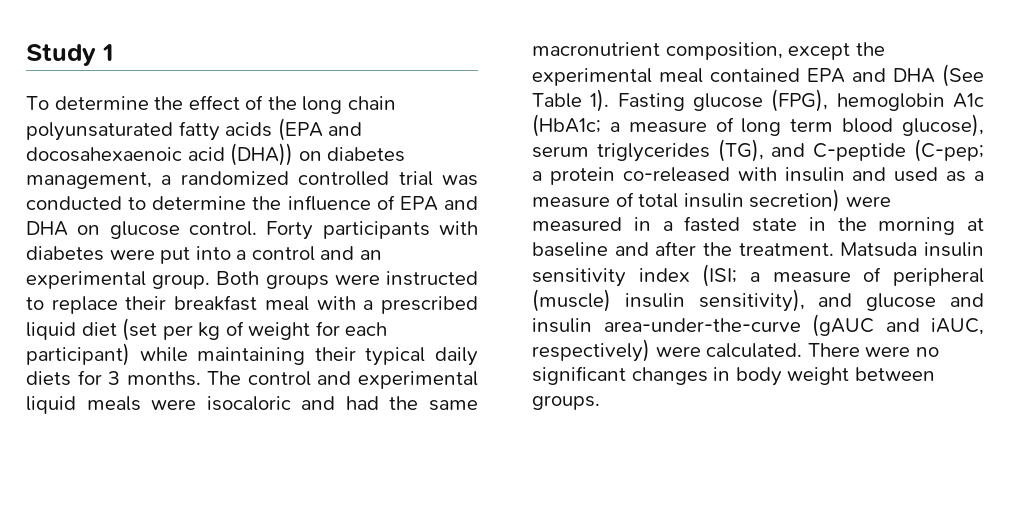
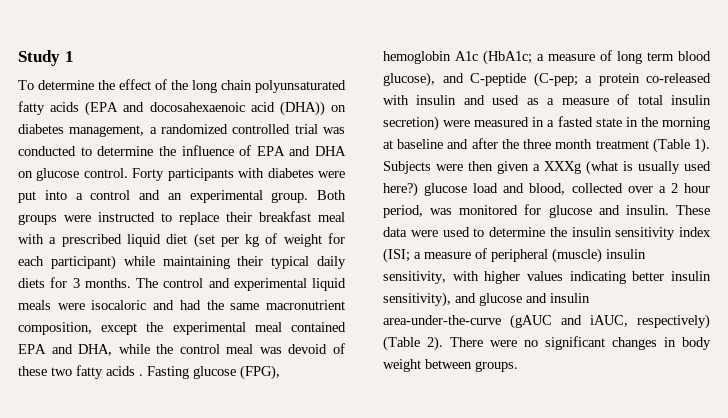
[893,64,984,87] [532,89,610,112] DHA (See Table 1). -> [78,343,345,356] [18,365,143,379] DHA, while the control meal was devoid of these two fatty acids .
[532,139,764,162] serum triglycerides (TG), -> (435, 79) none
[738,242,918,257] treatment. Matsuda -> [523,138,710,153] [383,160,711,175] [383,182,710,197] [383,204,710,218] [383,227,567,237] three month treatment (Table 1). Subjects were then given a XXXg (what is usually used here?) glucose load and blood, collected over a 2 hour period, was monitored for glucose and insulin. These data were used to determine the
(685, 300) none -> [383,271,711,284] sensitivity, with higher values indicating better insulin
[655,343,803,358] were calculated. -> [383,336,443,351] (Table 2).

